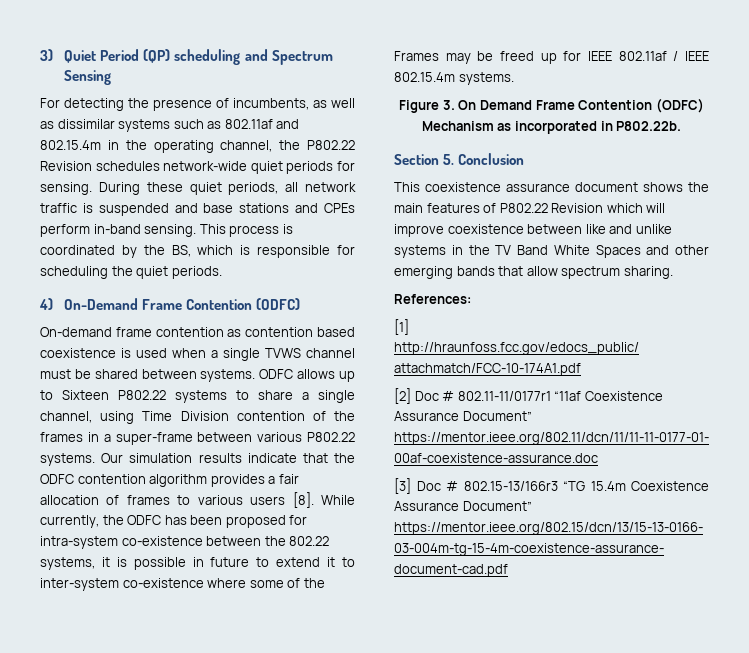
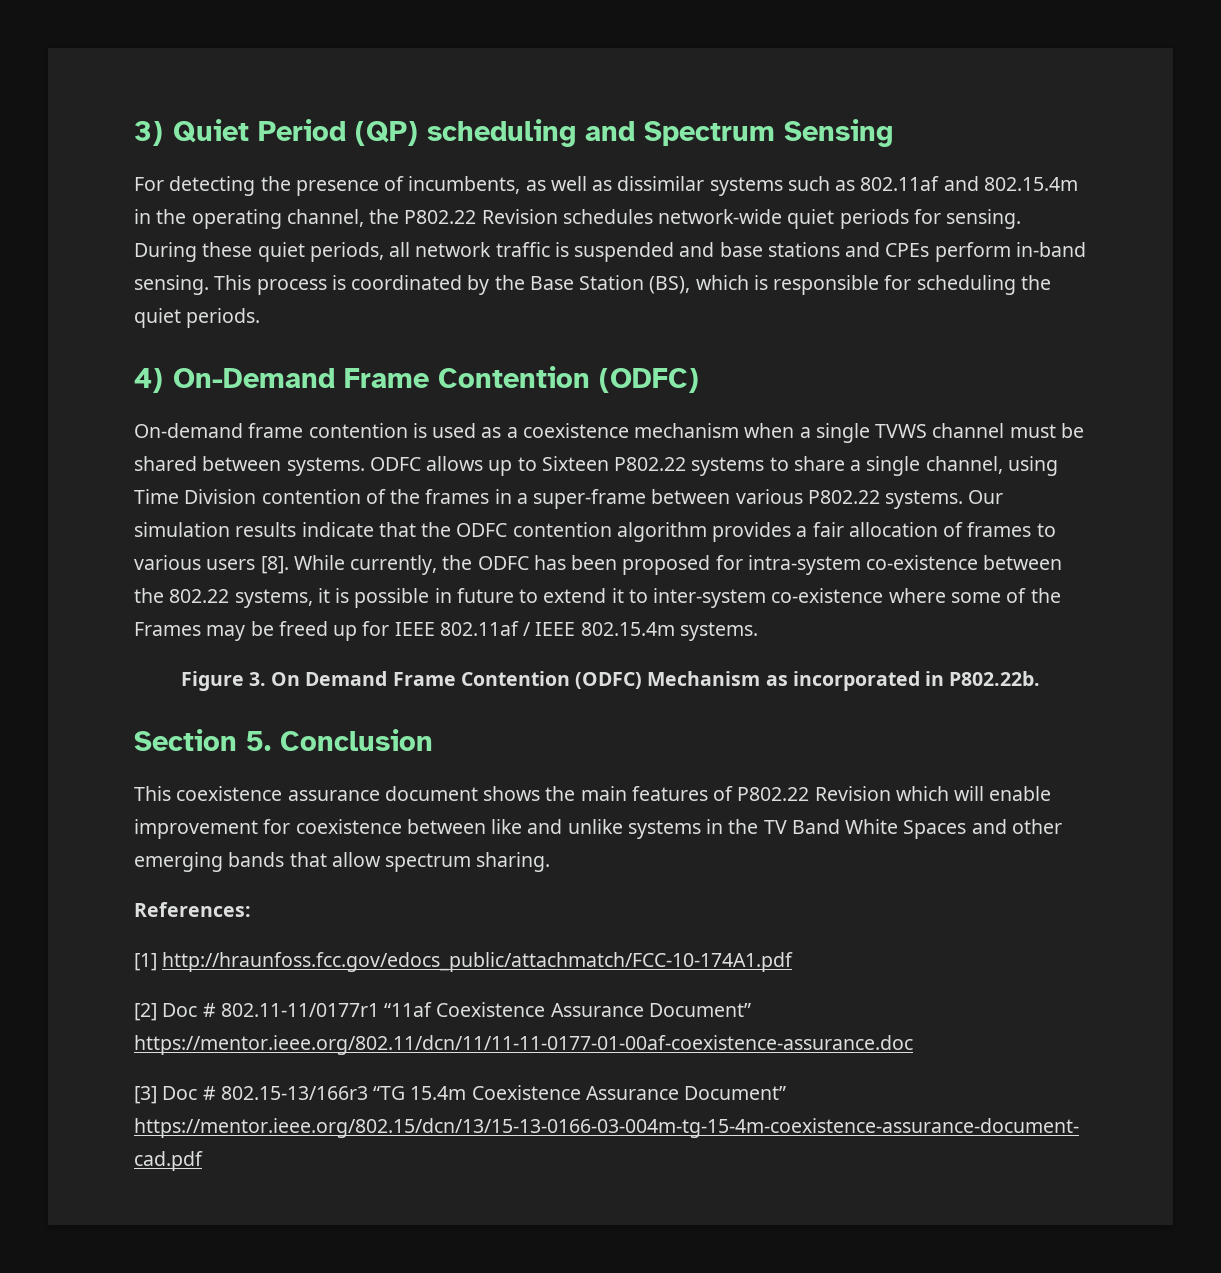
[171,245,191,257] BS, -> [529,275,691,294] Base Station (BS),
[227,327,356,337] [40,348,167,358] as contention based coexistence is used -> [412,423,740,438] is used as a coexistence mechanism
[394,224,444,237] improve -> [989,786,1052,801] [134,819,291,839] enable improvement for

